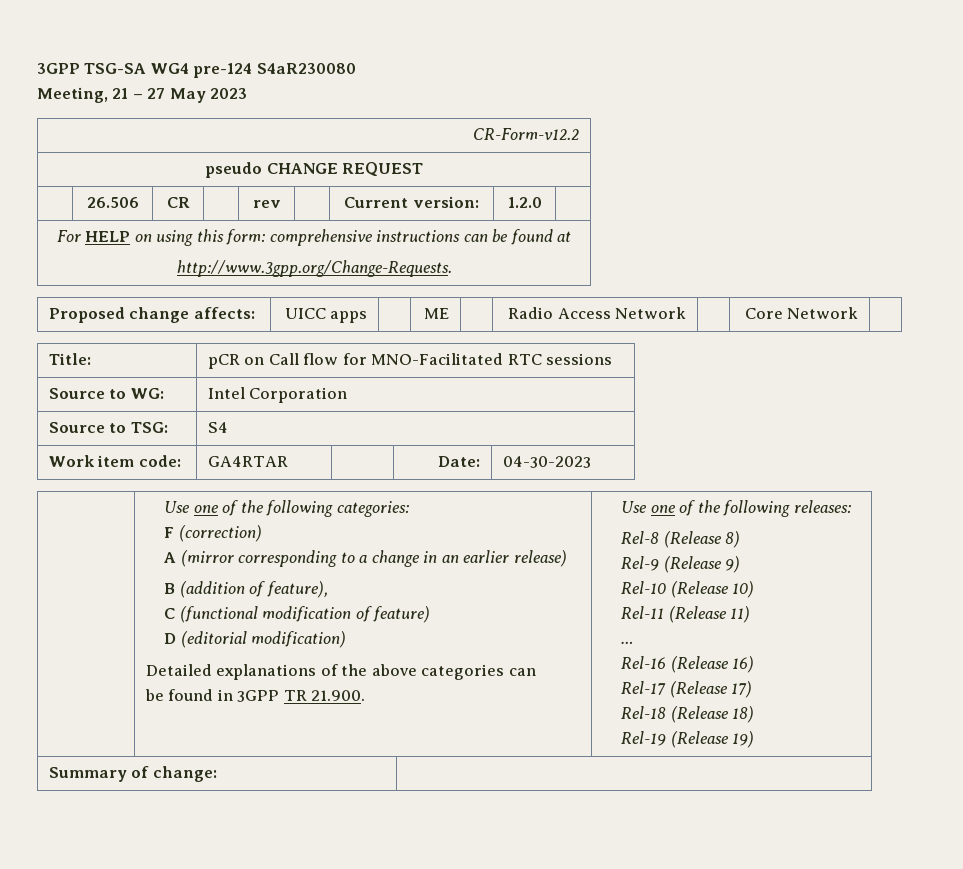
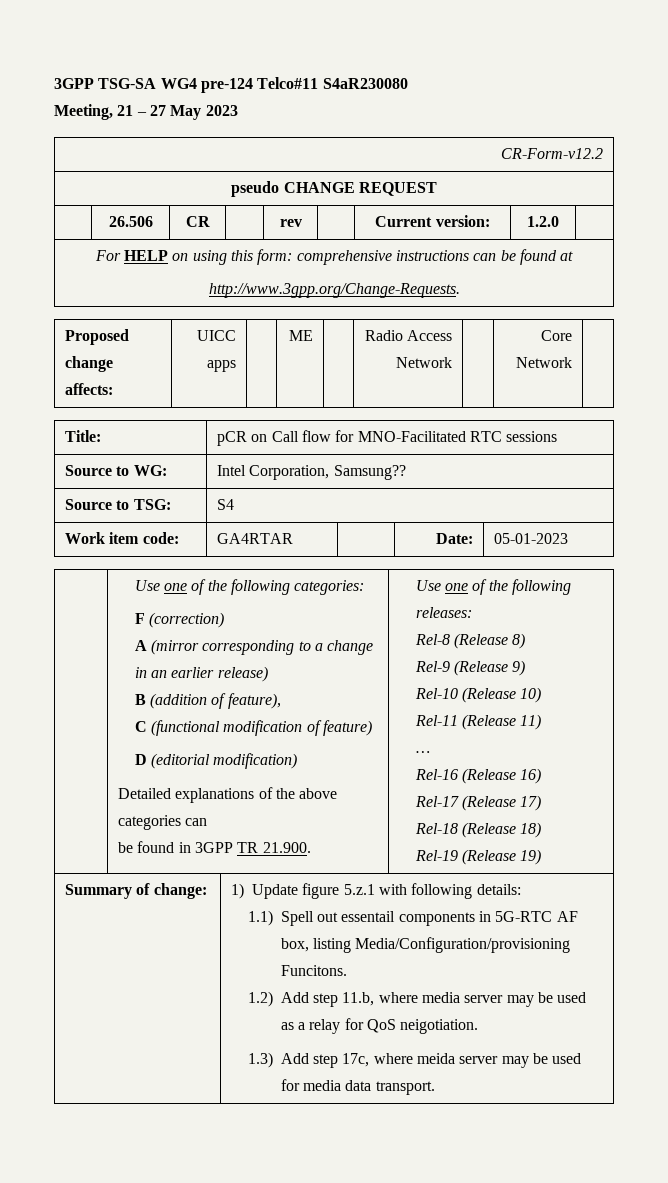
(253, 70) none -> [257,77,319,89] Telco#11
[249,387,348,403] Corporation -> [249,465,406,480] Corporation, Samsung??
[502,456,591,468] 04-30-2023 -> [494,533,569,544] 05-01-2023
(217, 774) none -> [231,883,521,899] [247,910,578,926] [280,937,571,953] [280,965,347,976] [247,991,587,1007] [280,1018,479,1034] [247,1052,582,1068] [280,1079,435,1095] 1) Update figure 5.z.1 with following details: // 1.1) Spell out essentail components in 5G-RTC AF box, listing Media/Configuration/provisioning Funcitons. // 1.2) Add step 11.b, where media server may be used as a relay for QoS neigotiation. // 1.3) Add step 17c, where meida server may be used for media data transport.

